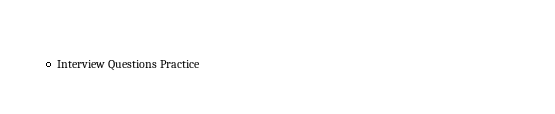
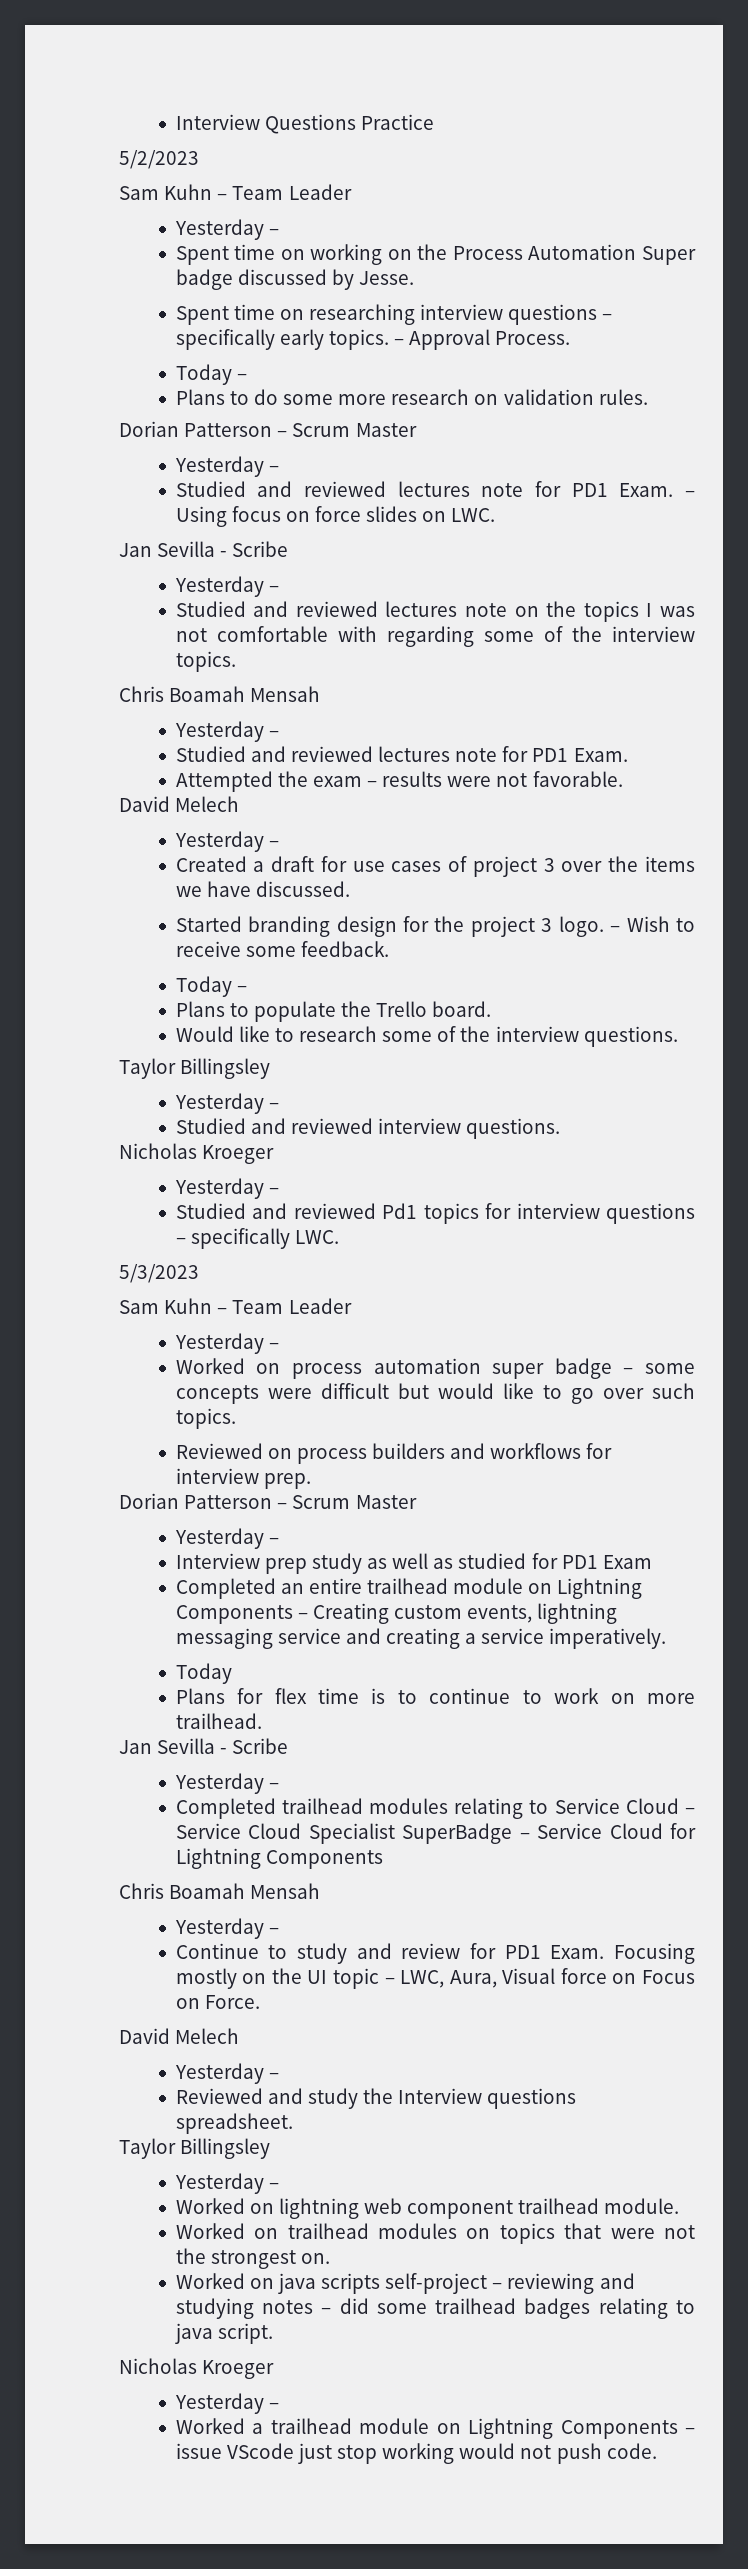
(201, 64) none -> [119,150,199,169] [119,184,352,200] [174,219,279,240] [175,244,697,265] [175,269,415,290] [175,304,613,325] [175,329,571,350] [175,364,247,385] [175,389,648,405] [119,421,417,437] [174,456,279,477] [175,481,695,497] [175,506,496,527] [119,541,289,557] [174,576,279,597] [175,601,696,622] [175,626,695,647] [175,651,236,672] [119,686,321,702] [174,721,279,742] [175,746,628,762] [175,771,623,792] [119,796,240,812] [174,831,279,852] [175,856,695,877] [175,881,350,897] [175,916,695,937] [175,941,389,957] [175,976,247,997] [175,1001,492,1022] [175,1026,678,1047] [119,1058,271,1079] [174,1093,279,1114] [175,1118,561,1139] [119,1143,275,1164] [174,1178,279,1199] [175,1203,695,1224] [175,1228,339,1249] [119,1264,199,1283] [119,1298,352,1314] [174,1333,279,1354] [175,1358,695,1379] [175,1383,696,1404] [175,1408,236,1429] [175,1443,613,1464] [175,1468,311,1489] [119,1493,417,1509] [174,1528,279,1549] [175,1553,652,1574] [175,1578,643,1599] [175,1603,618,1624] [175,1628,667,1649] [175,1663,232,1684] [175,1688,695,1704] [175,1713,262,1729] [119,1738,289,1754] [174,1773,279,1794] [175,1798,695,1819] [175,1823,696,1844] [175,1848,383,1869] [119,1883,321,1899] [174,1918,279,1939] [175,1943,695,1964] [175,1968,695,1989] [175,1995,260,2009] [119,2028,240,2044] [174,2063,279,2084] [175,2088,577,2109] [175,2113,293,2134] [119,2138,271,2159] [174,2173,279,2194] [175,2198,680,2219] [175,2223,695,2244] [175,2248,330,2269] [175,2273,635,2294] [175,2298,695,2319] [174,2323,273,2344] [119,2358,275,2379] [174,2393,279,2414] [175,2418,695,2439] [175,2443,657,2464] // 5/2/2023 // Sam Kuhn – Team Leader // Yesterday – // Spent time on working on the Process Automation Super badge discussed by Jesse. // Spent time on researching interview questions – specifically early topics. – Approval Process. // Today – // Plans to do some more research on validation rules. // Dorian Patterson – Scrum Master // Yesterday – // Studied and reviewed lectures note for PD1 Exam. – Using focus on force slides on LWC. // Jan Sevilla - Scribe // Yesterday – // Studied and reviewed lectures note on the topics I was not comfortable with regarding some of the interview topics. // Chris Boamah Mensah // Yesterday – // Studied and reviewed lectures note for PD1 Exam. // Attempted the exam – results were not favorable. // David Melech // Yesterday – // Created a draft for use cases of project 3 over the items we have discussed. // Started branding design for the project 3 logo. – Wish to receive some feedback. // Today – // Plans to populate the Trello board. // Would like to research some of the interview questions. // Taylor Billingsley // Yesterday – // Studied and reviewed interview questions. // Nicholas Kroeger // Yesterday – // Studied and reviewed Pd1 topics for interview questions – specifically LWC. // 5/3/2023 // Sam Kuhn – Team Leader // Yesterday – // Worked on process automation super badge – some concepts were difficult but would like to go over such topics. // Reviewed on process builders and workflows for interview prep. // Dorian Patterson – Scrum Master // Yesterday – // Interview prep study as well as studied for PD1 Exam // Completed an entire trailhead module on Lightning Components – Creating custom events, lightning messaging service and creating a service imperatively. // Today // Plans for flex time is to continue to work on more trailhead. // Jan Sevilla - Scribe // Yesterday – // Completed trailhead modules relating to Service Cloud – Service Cloud Specialist SuperBadge – Service Cloud for Lightning Components // Chris Boamah Mensah // Yesterday – // Continue to study and review for PD1 Exam. Focusing mostly on the UI topic – LWC, Aura, Visual force on Focus on Force. // David Melech // Yesterday – // Reviewed and study the Interview questions spreadsheet. // Taylor Billingsley // Yesterday – // Worked on lightning web component trailhead module. // Worked on trailhead modules on topics that were not the strongest on. // Worked on java scripts self-project – reviewing and studying notes – did some trailhead badges relating to java script. // Nicholas Kroeger // Yesterday – // Worked a trailhead module on Lightning Components – issue VScode just stop working would not push code.

